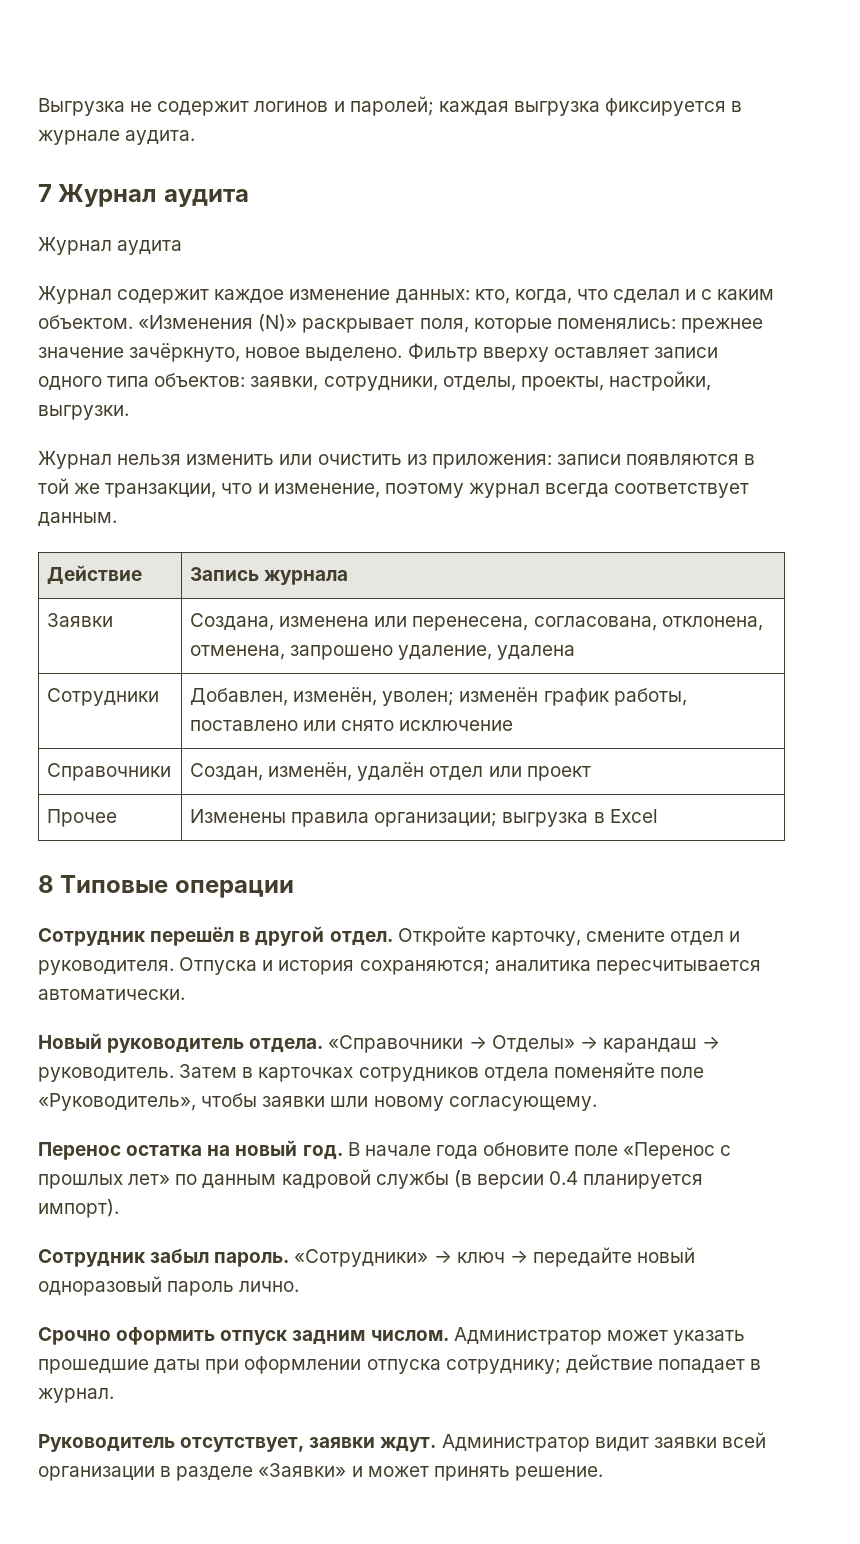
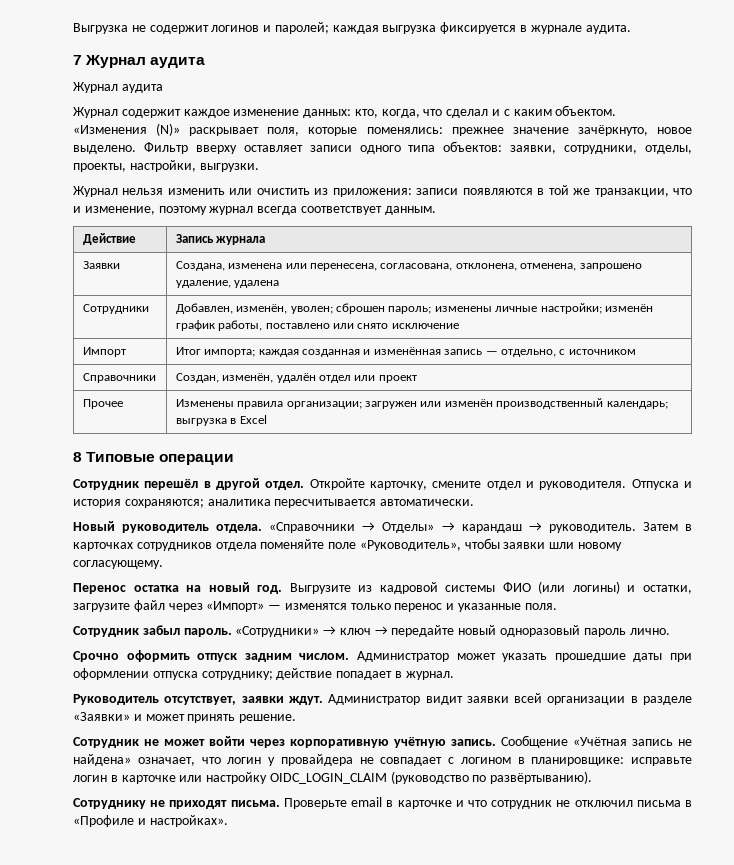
(455, 698) none -> [336,303,602,314] сброшен пароль; изменены личные настройки;
(514, 725) none -> [82,347,126,357] [175,347,636,357] // Импорт | Итог импорта; каждая созданная и изменённая запись — отдельно, с источником
(498, 819) none -> [365,398,668,409] загружен или изменён производственный календарь;
[347,1142,732,1160] [38,1169,704,1189] [38,1199,119,1218] В начале года обновите поле «Перенос с прошлых лет» по данным кадровой службы (в версии 0.4 планируется импорт). -> [289,581,693,594] [73,600,557,612] Выгрузите из кадровой системы ФИО (или логины) и остатки, загрузите файл через «Импорт» — изменятся только перенос и указанные поля.
(603, 1473) none -> [73,735,692,748] [73,754,692,766] [73,771,593,784] [73,797,692,809] [73,815,228,827] // Сотрудник не может войти через корпоративную учётную запись. Сообщение «Учётная запись не найдена» означает, что логин у провайдера не совпадает с логином в планировщике: исправьте логин в карточке или настройку OIDC_LOGIN_CLAIM (руководство по развёртыванию). // Сотруднику не приходят письма. Проверьте email в карточке и что сотрудник не отключил письма в «Профиле и настройках».

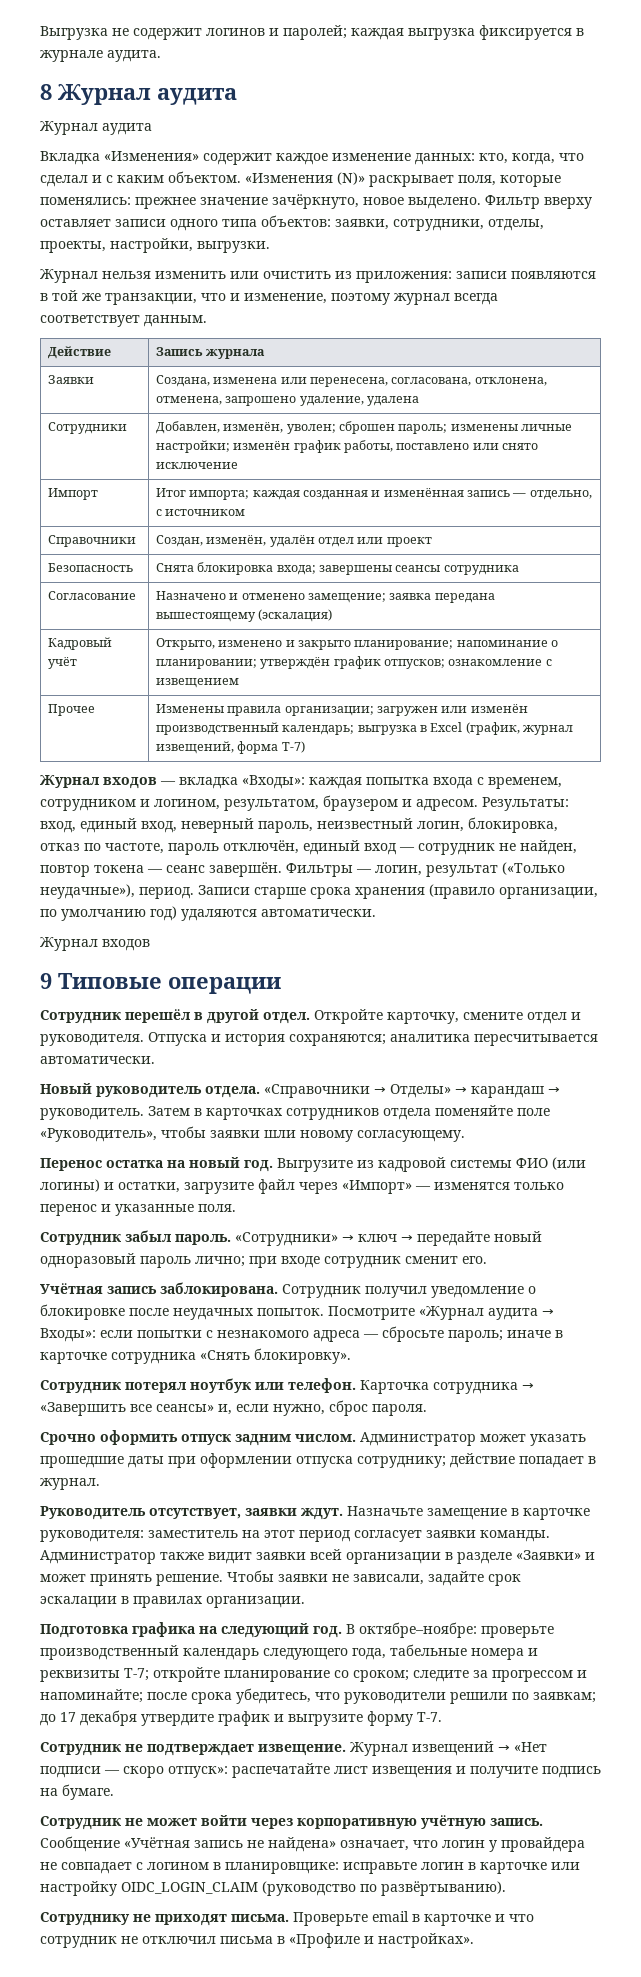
[73,55,82,65] 7 -> [40,84,52,100] 8
[73,107,118,118] Журнал -> [40,151,199,165] Вкладка «Изменения»
(417, 379) none -> [47,563,133,572] [155,562,519,575] [47,591,136,600] [155,591,495,603] [155,609,333,622] [47,637,112,650] [47,657,77,669] [155,638,559,650] [155,656,552,669] [155,678,239,688] // Безопасность | Снята блокировка входа; завершены сеансы сотрудника // Согласование | Назначено и отменено замещение; заявка передана вышестоящему (эскалация) // Кадровый учёт | Открыто, изменено и закрыто планирование; напоминание о планировании; утверждён график отпусков; ознакомление с извещением
[73,452,82,462] // 8 -> [465,722,574,735] [155,741,305,754] [40,775,562,789] [40,795,569,811] [40,817,558,833] [40,840,577,855] [40,862,565,877] [40,884,598,899] [40,906,376,921] [40,937,150,951] [40,973,52,989] (график, журнал извещений, форма Т-7) // Журнал входов — вкладка «Входы»: каждая попытка входа с временем, сотрудником и логином, результатом, браузером и адресом. Результаты: вход, единый вход, неверный пароль, неизвестный логин, блокировка, отказ по частоте, пароль отключён, единый вход — сотрудник не найден, повтор токена — сеанс завершён. Фильтры — логин, результат («Только неудачные»), период. Записи старше срока хранения (правило организации, по умолчанию год) удаляются автоматически. // Журнал входов // 9
[629,628,670,635] лично. -> [195,1256,487,1268] [40,1282,536,1298] [40,1304,554,1320] [40,1326,563,1342] [40,1348,351,1364] [40,1378,534,1394] [40,1400,427,1416] лично; при входе сотрудник сменит его. // Учётная запись заблокирована. Сотрудник получил уведомление о блокировке после неудачных попыток. Посмотрите «Журнал аудита → Входы»: если попытки с незнакомого адреса — сбросьте пароль; иначе в карточке сотрудника «Снять блокировку». // Сотрудник потерял ноутбук или телефон. Карточка сотрудника → «Завершить все сеансы» и, если нужно, сброс пароля.
[328,694,421,705] Администратор -> [347,1506,590,1520] [40,1530,550,1542] [40,1550,204,1564] Назначьте замещение в карточке руководителя: заместитель на этот период согласует заявки команды. Администратор также
(297, 718) none -> [227,1570,521,1586] [40,1596,305,1608] [40,1622,554,1638] [40,1644,538,1660] [40,1667,587,1682] [40,1688,596,1704] [40,1710,442,1726] [40,1741,547,1756] [40,1763,601,1778] [40,1784,114,1800] Чтобы заявки не зависали, задайте срок эскалации в правилах организации. // Подготовка графика на следующий год. В октябре–ноябре: проверьте производственный календарь следующего года, табельные номера и реквизиты Т-7; откройте планирование со сроком; следите за прогрессом и напоминайте; после срока убедитесь, что руководители решили по заявкам; до 17 декабря утвердите график и выгрузите форму Т-7. // Сотрудник не подтверждает извещение. Журнал извещений → «Нет подписи — скоро отпуск»: распечатайте лист извещения и получите подпись на бумаге.

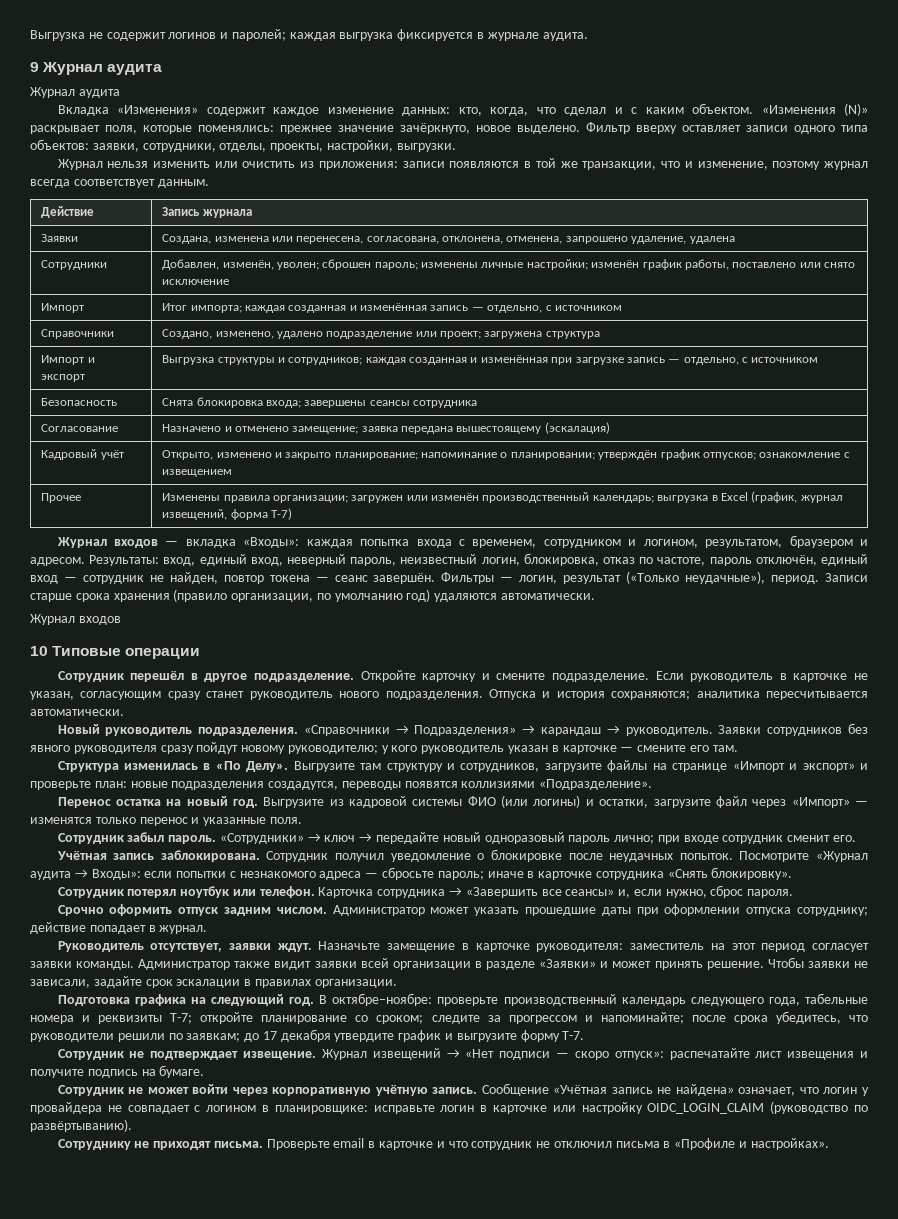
[40,84,52,100] 8 -> [30,62,39,72] 9
[155,535,432,547] Создан, изменён, удалён отдел или проект -> [162,329,600,339] [41,355,95,365] [41,374,86,382] [162,355,819,365] Создано, изменено, удалено подразделение или проект; загружена структура // Импорт и экспорт | Выгрузка структуры и сотрудников; каждая созданная и изменённая при загрузке запись — отдельно, с источником
[40,973,52,989] 9 -> [30,646,48,656] 10
[207,1009,581,1024] [40,1034,144,1046] другой отдел. Откройте карточку, смените отдел и руководителя. -> [204,670,868,682] [30,691,483,700] другое подразделение. Откройте карточку и смените подразделение. Если руководитель в карточке не указан, согласующим сразу станет руководитель нового подразделения.
[205,1086,260,1098] отдела. -> [198,727,299,736] подразделения.
[390,1084,451,1098] Отделы» -> [414,725,517,736] Подразделения»
[148,1105,550,1120] [40,1126,465,1142] Затем в карточках сотрудников отдела поменяйте поле «Руководитель», чтобы заявки шли новому согласующему. -> [718,723,868,736] [30,742,738,754] [57,760,869,772] [30,779,653,790] Заявки сотрудников без явного руководителя сразу пойдут новому руководителю; у кого руководитель указан в карточке — смените его там. // Структура изменилась в «По Делу». Выгрузите там структуру и сотрудников, загрузите файлы на странице «Импорт и экспорт» и проверьте план: новые подразделения создадутся, переводы появятся коллизиями «Подразделение».

